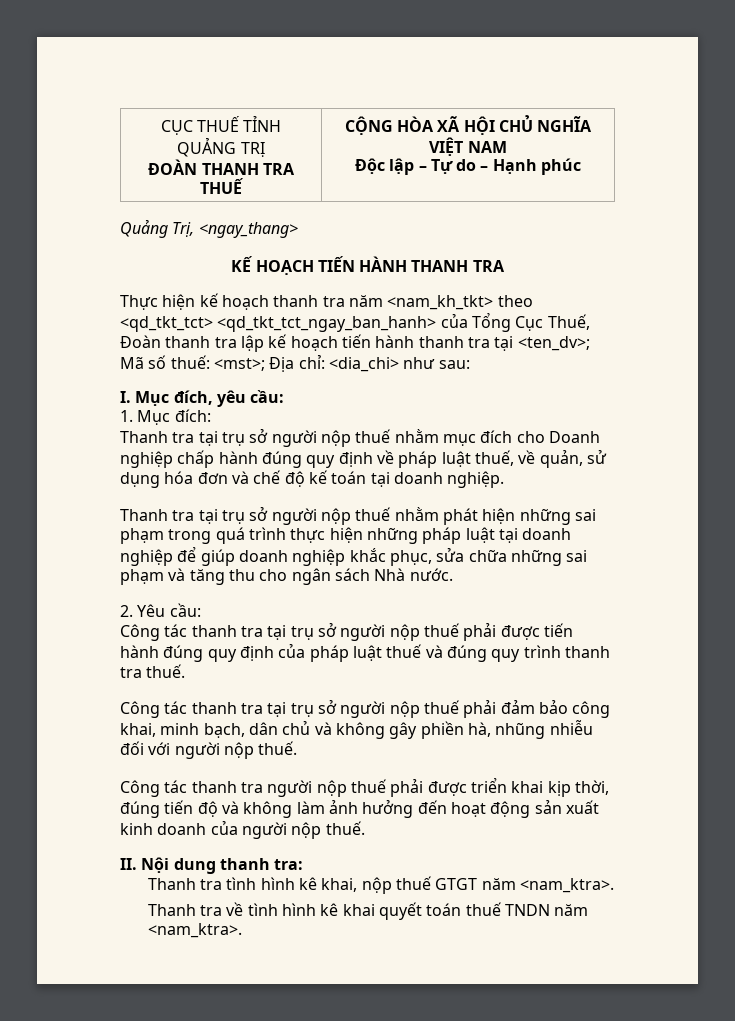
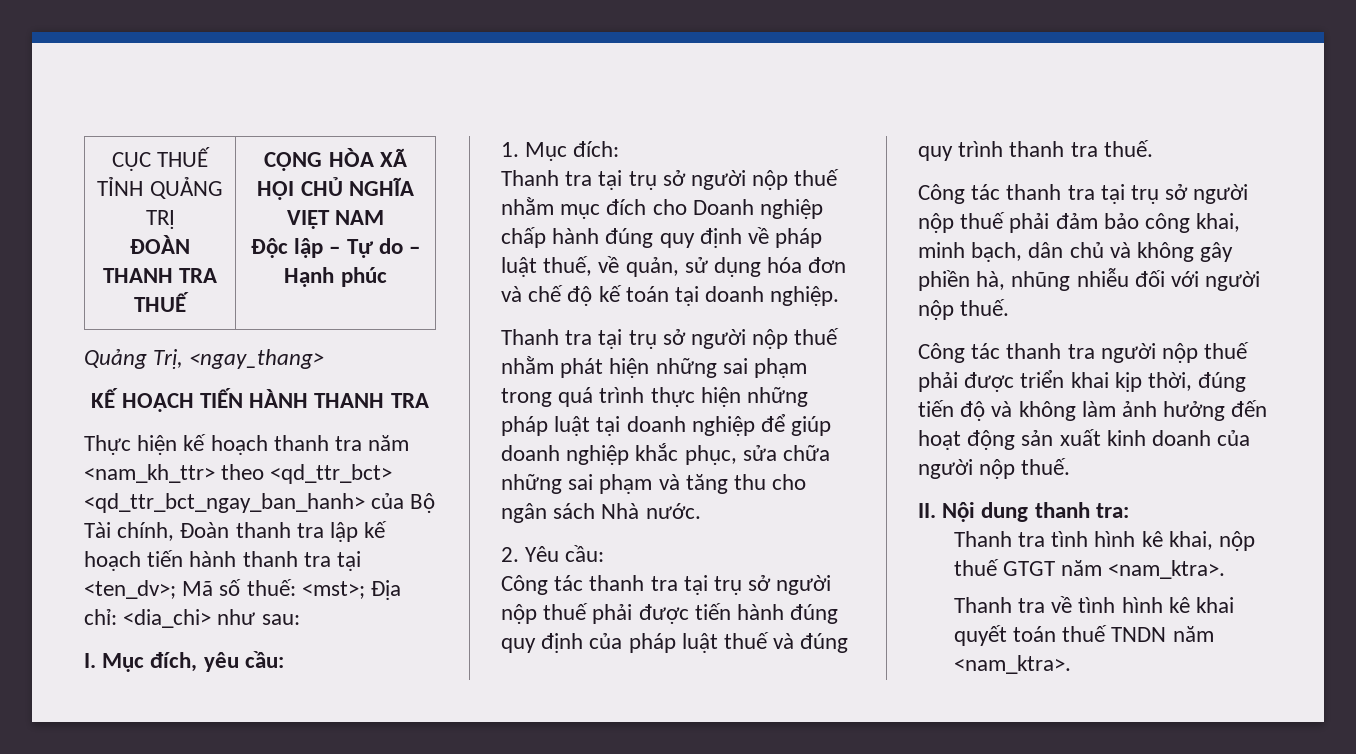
[387,295,533,310] [120,312,590,332] <nam_kh_tkt> theo <qd_tkt_tct> <qd_tkt_tct_ngay_ban_hanh> của Tổng Cục Thuế, -> [84,464,393,484] [84,493,436,513] [84,522,175,541] <nam_kh_ttr> theo <qd_ttr_bct> <qd_ttr_bct_ngay_ban_hanh> của Bộ Tài chính,

